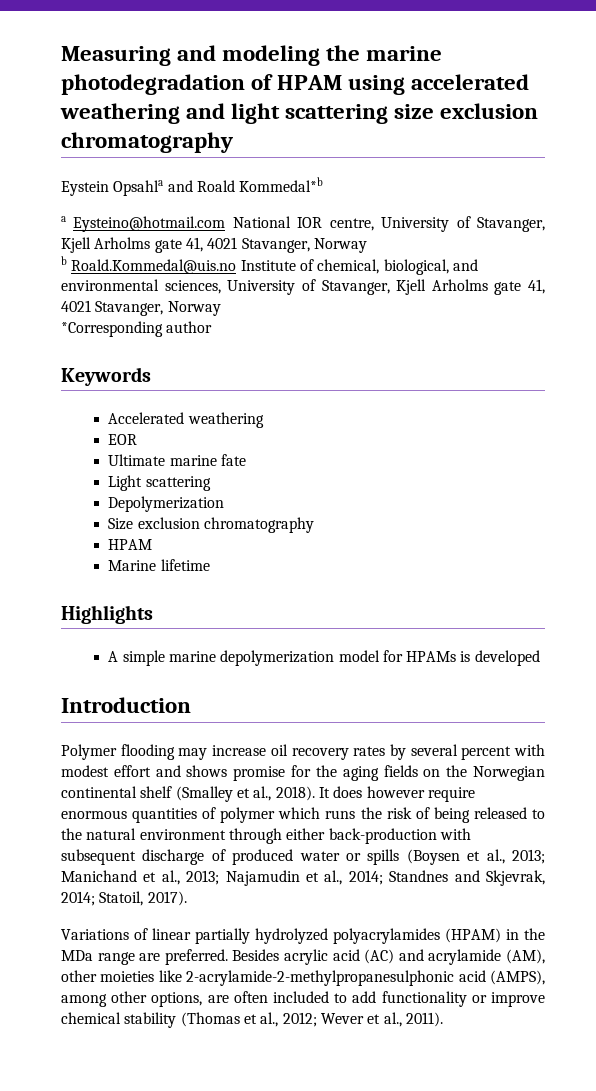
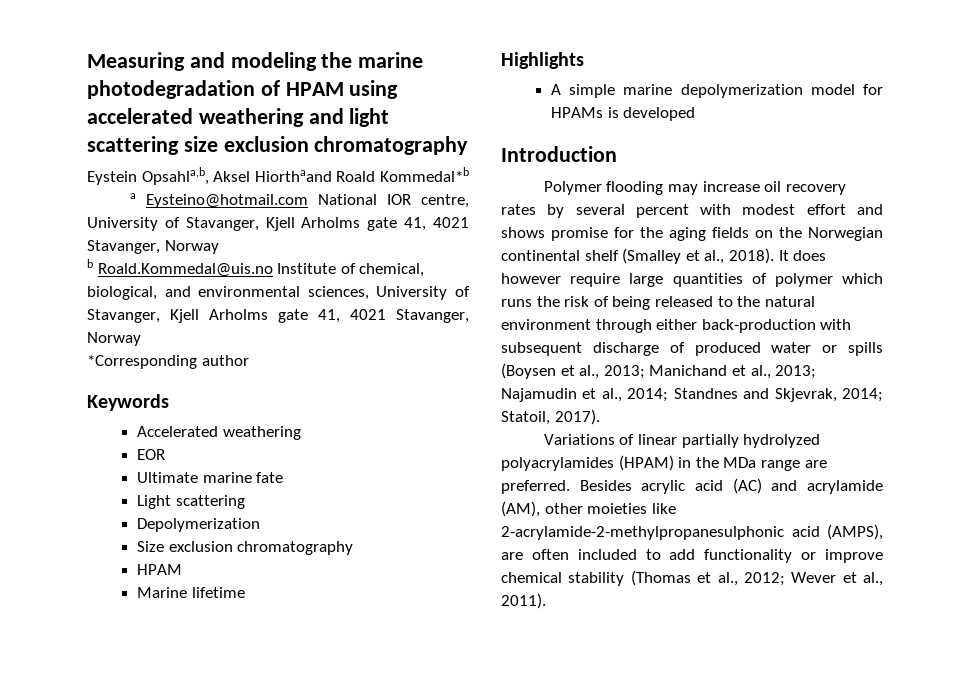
[113,180,193,196] Opsahla and -> [141,167,332,185] Opsahla,b, Aksel Hiorthaand
[61,810,127,819] enormous -> [629,273,664,287] large
[61,991,203,1007] among other options, -> (883, 532) none

